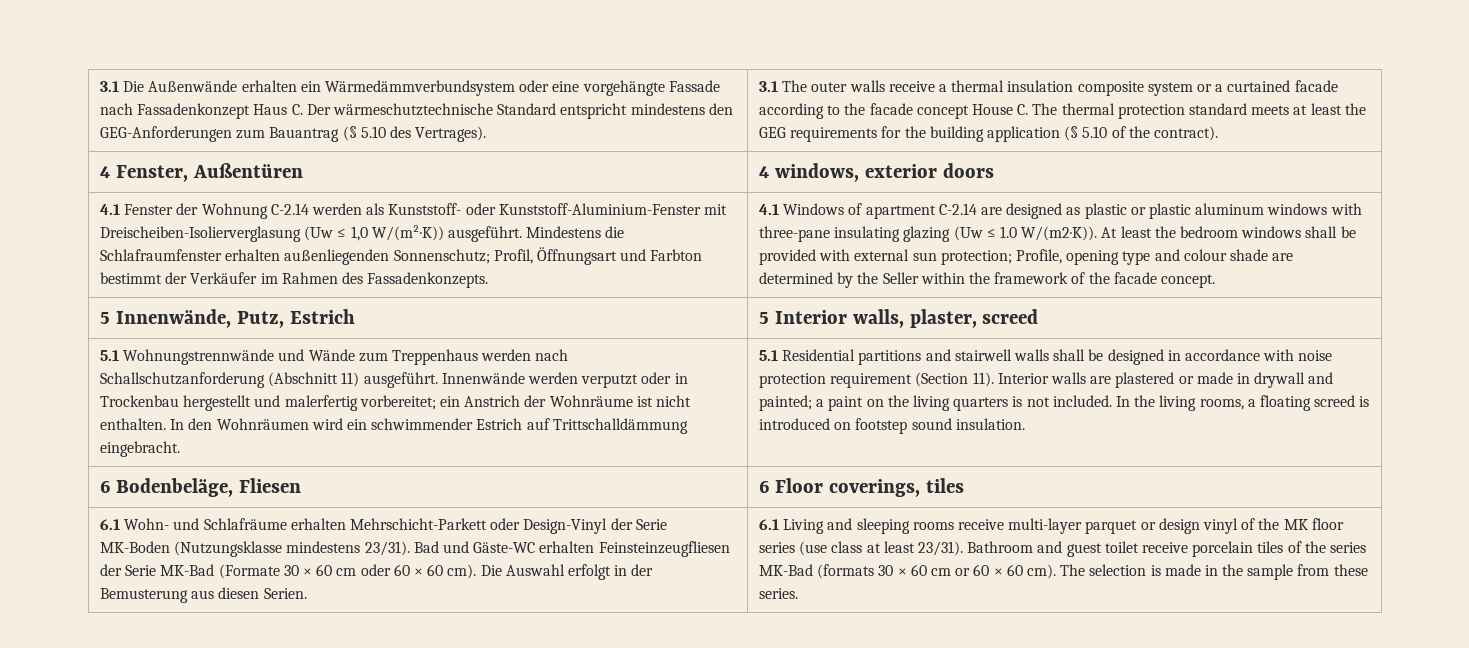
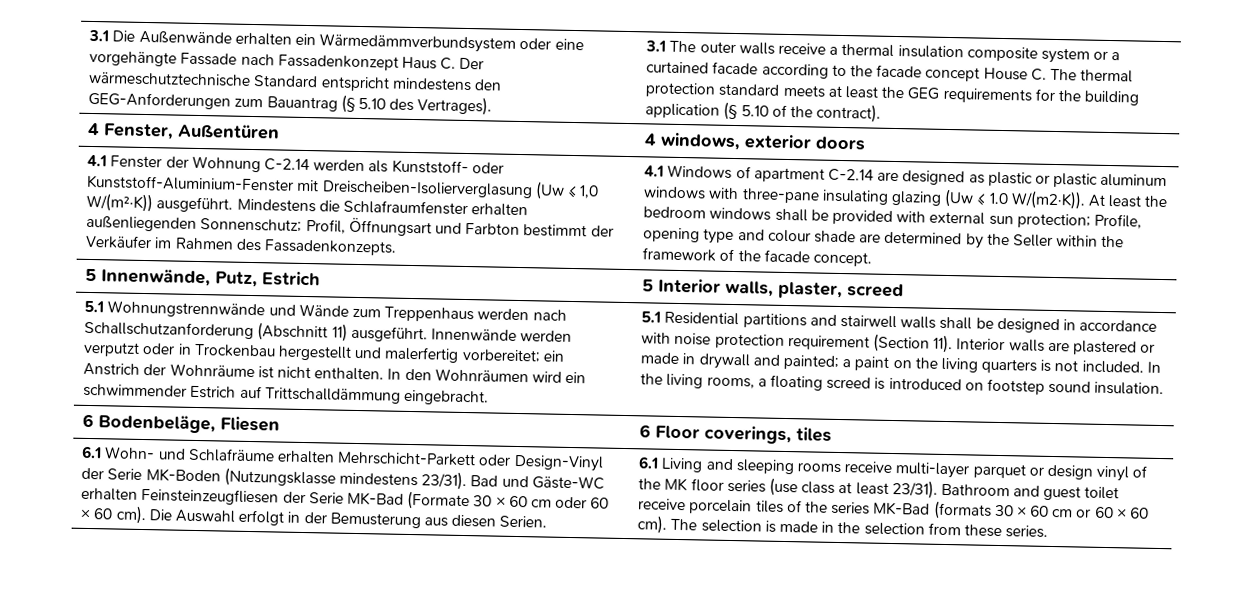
[1247,564,1294,580] sample -> [863,522,925,536] selection

